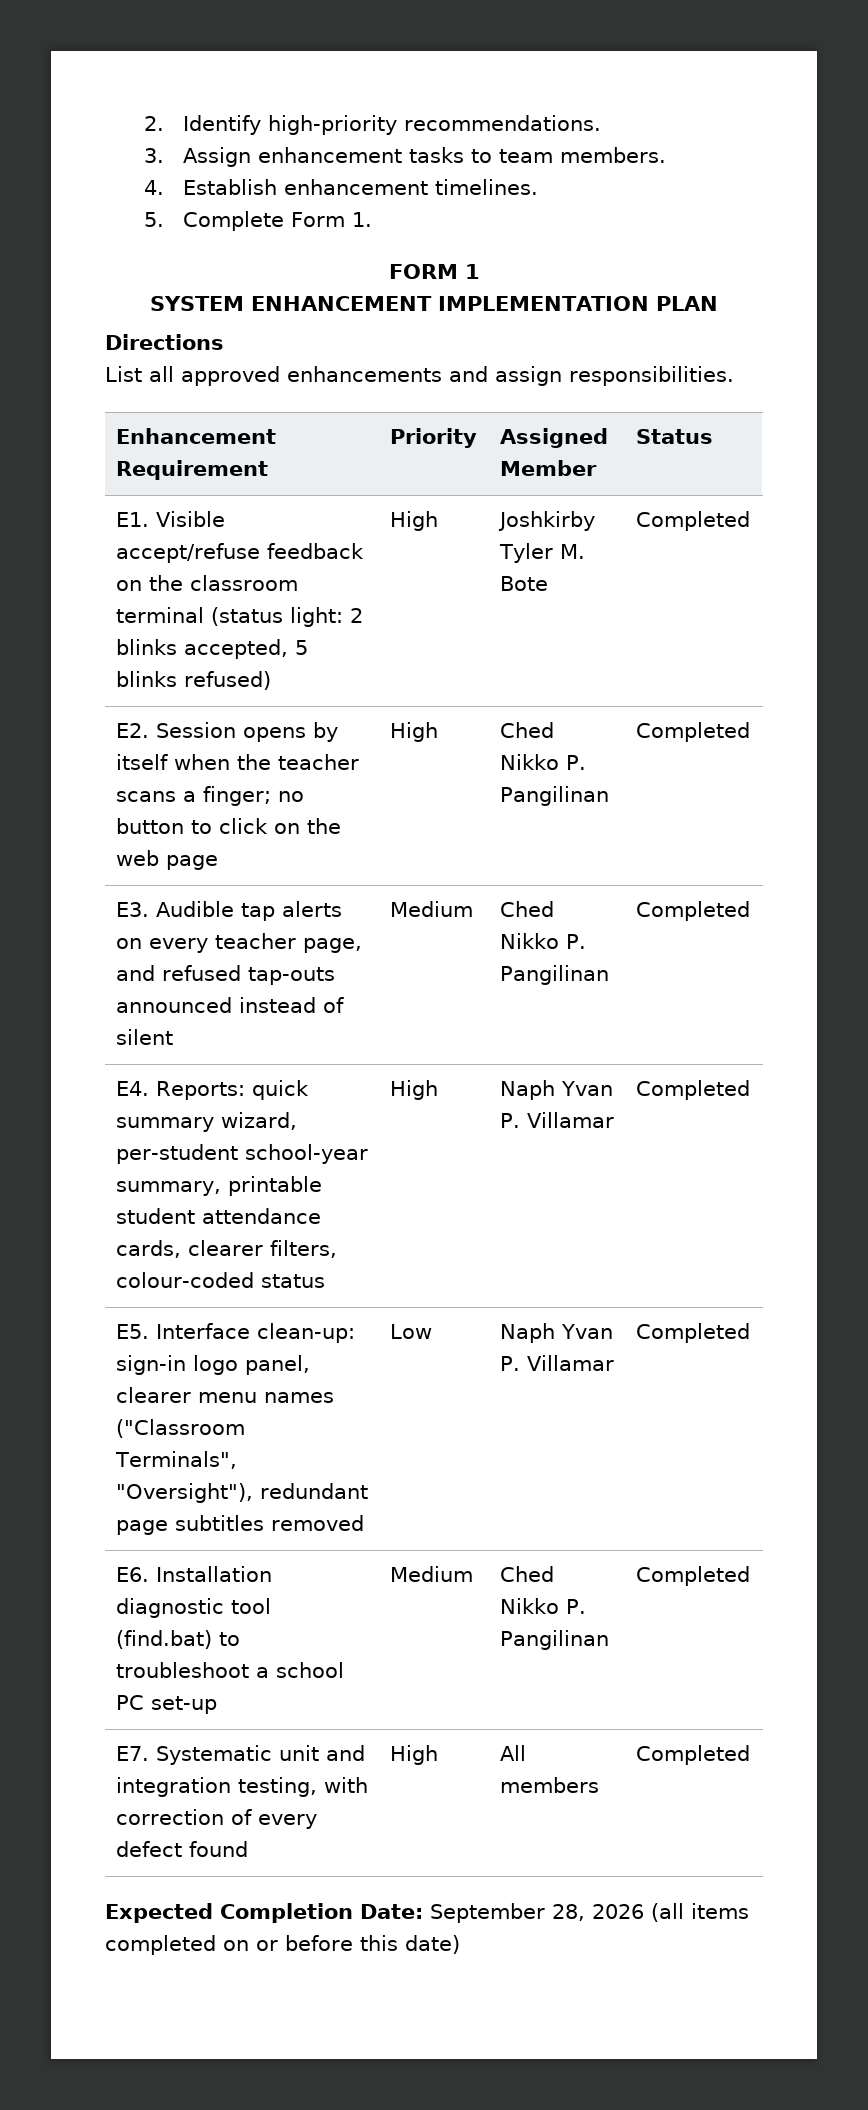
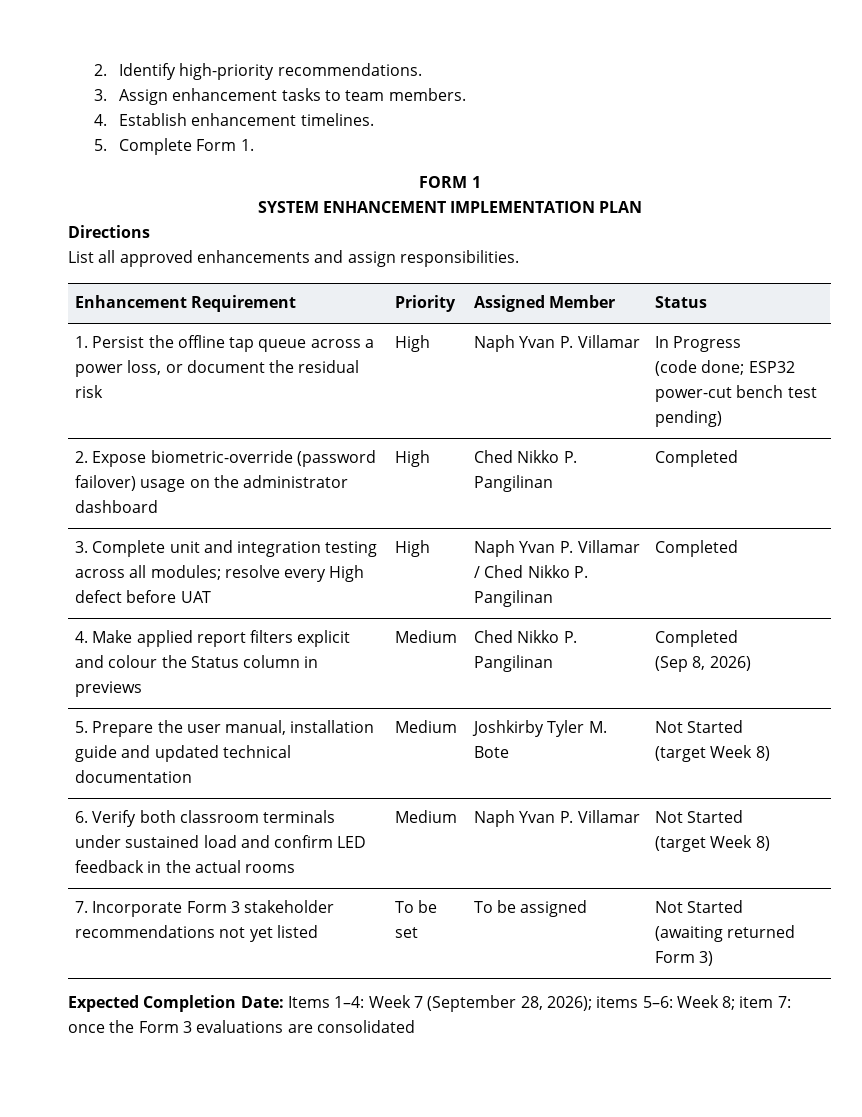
[115,511,225,527] [115,543,364,563] [115,575,298,591] [115,607,363,627] [115,639,308,659] [115,671,271,690] [389,511,438,531] [497,511,595,531] [498,543,585,563] [499,576,548,591] [635,511,750,531] [115,722,338,742] [115,754,359,770] [115,786,304,806] [115,818,341,834] [115,850,218,870] E1. Visible accept/refuse feedback on the classroom terminal (status light: 2 blinks accepted, 5 blinks refused) | High | Joshkirby Tyler M. Bote | Completed // E2. Session opens by itself when the teacher scans a finger; no button to click on the web page -> [74,335,375,352] [74,360,360,377] [74,385,103,398] [394,335,430,352] [473,335,640,352] [654,336,742,352] [654,360,795,376] [654,385,817,402] [654,410,722,427] [74,450,376,467] [74,475,349,492] [74,500,158,513] 1. Persist the offline tap queue across a power loss, or document the residual risk | High | Naph Yvan P. Villamar | In Progress // (code done; ESP32 power-cut bench test pending) // 2. Expose biometric-override (password failover) usage on the administrator dashboard
[115,901,342,921] [115,933,362,953] [115,965,335,985] [115,997,344,1013] [115,1029,173,1045] [389,901,473,917] [499,901,554,917] [499,933,586,949] [499,965,609,985] [635,901,750,921] [115,1080,309,1100] [115,1112,297,1132] [115,1144,368,1164] [115,1176,322,1196] [115,1208,321,1224] [115,1240,337,1258] [115,1272,325,1288] [389,1080,438,1100] [499,1080,613,1100] [499,1112,614,1128] [635,1080,750,1100] [115,1323,355,1343] [115,1355,310,1375] [115,1387,334,1403] [115,1419,245,1438] [114,1451,237,1469] [115,1483,368,1503] [115,1515,364,1535] [389,1324,432,1339] [499,1323,613,1343] [499,1355,614,1371] [635,1323,750,1343] [115,1566,272,1582] [115,1598,271,1618] [115,1630,240,1649] [115,1662,344,1678] [115,1695,217,1714] [389,1566,473,1582] [499,1566,554,1582] [499,1598,586,1614] [499,1630,609,1650] [635,1566,750,1586] [115,1745,365,1765] [115,1777,368,1797] [115,1809,317,1829] [115,1841,248,1857] [389,1745,438,1765] [499,1745,526,1761] [499,1777,599,1793] [635,1745,750,1765] [105,1903,749,1923] [105,1935,460,1955] E3. Audible tap alerts on every teacher page, and refused tap-outs announced instead of silent | Medium | Ched Nikko P. Pangilinan | Completed // E4. Reports: quick summary wizard, per-student school-year summary, printable student attendance cards, clearer filters, colour-coded status | High | Naph Yvan P. Villamar | Completed // E5. Interface clean-up: sign-in logo panel, clearer menu names ("Classroom Terminals", "Oversight"), redundant page subtitles removed | Low | Naph Yvan P. Villamar | Completed // E6. Installation diagnostic tool (find.bat) to troubleshoot a school PC set-up | Medium | Ched Nikko P. Pangilinan | Completed // E7. Systematic unit and integration testing, with correction of every defect found | High | All members | Completed // Expected Completion Date: September 28, 2026 (all items completed on or before this date) -> [74,540,378,557] [74,565,365,582] [74,590,212,603] [394,540,430,557] [473,540,640,557] [473,565,588,578] [473,590,553,607] [654,540,738,557] [74,630,351,647] [74,655,319,668] [74,681,142,697] [394,630,457,643] [473,630,578,643] [473,655,553,672] [654,630,738,647] [654,656,751,672] [74,720,375,737] [74,745,291,762] [74,770,192,783] [394,720,457,733] [471,720,607,737] [473,746,509,758] [654,720,744,733] [654,745,770,762] [74,810,336,827] [74,835,367,848] [74,860,296,873] [394,810,457,823] [473,810,640,827] [654,810,744,823] [654,835,770,852] [74,900,335,917] [74,925,318,942] [394,900,438,913] [394,927,418,938] [473,900,588,917] [654,900,744,913] [654,925,796,942] [654,951,714,966] [68,995,791,1012] [68,1020,415,1033] 3. Complete unit and integration testing across all modules; resolve every High defect before UAT | High | Naph Yvan P. Villamar / Ched Nikko P. Pangilinan | Completed // 4. Make applied report filters explicit and colour the Status column in previews | Medium | Ched Nikko P. Pangilinan | Completed // (Sep 8, 2026) // 5. Prepare the user manual, installation guide and updated technical documentation | Medium | Joshkirby Tyler M. Bote | Not Started // (target Week 8) // 6. Verify both classroom terminals under sustained load and confirm LED feedback in the actual rooms | Medium | Naph Yvan P. Villamar | Not Started // (target Week 8) // 7. Incorporate Form 3 stakeholder recommendations not yet listed | To be set | To be assigned | Not Started // (awaiting returned Form 3) // Expected Completion Date: Items 1–4: Week 7 (September 28, 2026); items 5–6: Week 8; item 7: once the Form 3 evaluations are consolidated

